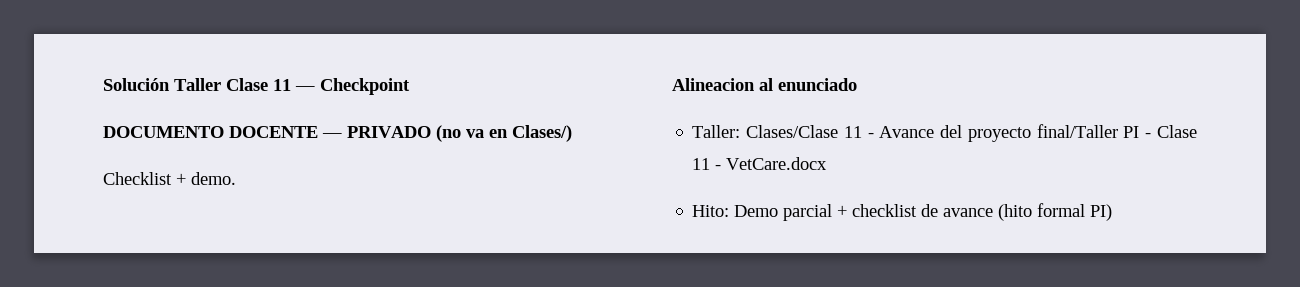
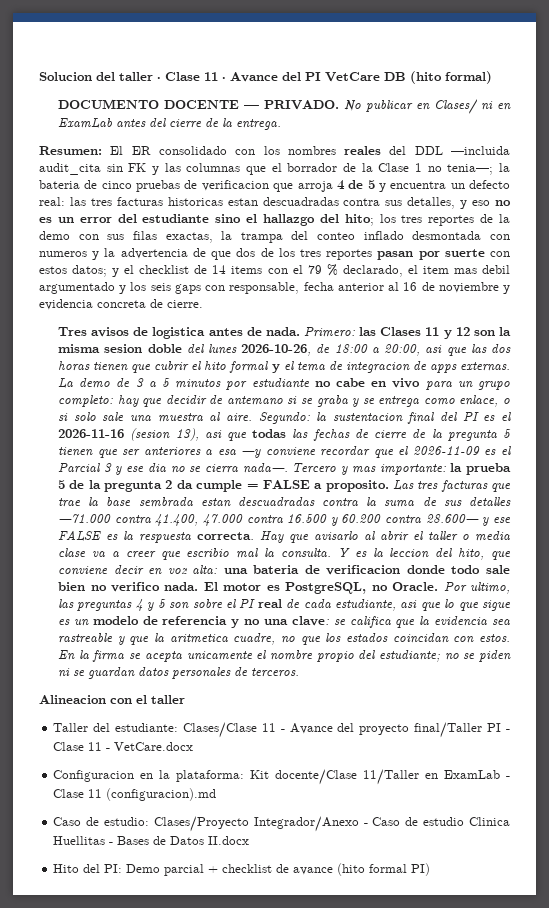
[103,78,410,95] [103,125,572,142] [103,172,236,185] [672,78,857,91] [692,125,741,138] Solución Taller Clase 11 — Checkpoint // DOCUMENTO DOCENTE — PRIVADO (no va en Clases/) // Checklist + demo. // Alineacion al enunciado // Taller: -> [39,71,492,84] [58,99,511,114] [58,118,282,130] [39,146,511,155] [39,163,511,175] [39,180,510,192] [39,197,512,209] [39,214,510,226] [39,231,510,243] [39,248,511,260] [39,264,510,277] [39,282,510,294] [39,299,203,310] [58,327,511,339] [58,344,511,356] [58,361,510,373] [58,378,510,390] [58,395,511,407] [58,412,511,424] [58,428,511,441] [58,446,511,458] [58,463,512,475] [58,480,511,492] [58,497,511,507] [58,514,511,526] [58,530,510,543] [58,548,512,560] [58,565,510,575] [58,582,510,594] [58,599,511,611] [58,616,510,628] [58,633,511,645] [58,650,511,662] [58,667,300,679] [39,695,185,704] [53,723,179,732] Solucion del taller · Clase 11 · Avance del PI VetCare DB (hito formal) // DOCUMENTO DOCENTE — PRIVADO. No publicar en Clases/ ni en ExamLab antes del cierre de la entrega. // Resumen: El ER consolidado con los nombres reales del DDL —incluida audit_cita sin FK y las columnas que el borrador de la Clase 1 no tenia—; la bateria de cinco pruebas de verificacion que arroja 4 de 5 y encuentra un defecto real: las tres facturas historicas estan descuadradas contra sus detalles, y eso no es un error del estudiante sino el hallazgo del hito; los tres reportes de la demo con sus filas exactas, la trampa del conteo inflado desmontada con numeros y la advertencia de que dos de los tres reportes pasan por suerte con estos datos; y el checklist de 14 items con el 79 % declarado, el item mas debil argumentado y los seis gaps con responsable, fecha anterior al 16 de noviembre y evidencia concreta de cierre. // Tres avisos de logistica antes de nada. Primero: las Clases 11 y 12 son la misma sesion doble del lunes 2026-10-26, de 18:00 a 20:00, asi que las dos horas tienen que cubrir el hito formal y el tema de integracion de apps externas. La demo de 3 a 5 minutos por estudiante no cabe en vivo para un grupo completo: hay que decidir de antemano si se graba y se entrega como enlace, o si solo sale una muestra al aire. Segundo: la sustentacion final del PI es el 2026-11-16 (sesion 13), asi que todas las fechas de cierre de la pregunta 5 tienen que ser anteriores a esa —y conviene recordar que el 2026-11-09 es el Parcial 3 y ese dia no se cierra nada—. Tercero y mas importante: la prueba 5 de la pregunta 2 da cumple = FALSE a proposito. Las tres facturas que trae la base sembrada estan descuadradas contra la suma de sus detalles —71.000 contra 41.400, 47.000 contra 16.500 y 60.200 contra 28.600— y ese FALSE es la respuesta correcta. Hay que avisarlo al abrir el taller o media clase va a creer que escribio mal la consulta. Y es la leccion del hito, que conviene decir en voz alta: una bateria de verificacion donde todo sale bien no verifico nada. El motor es PostgreSQL, no Oracle. Por ultimo, las preguntas 4 y 5 son sobre el PI real de cada estudiante, asi que lo que sigue es un modelo de referencia y no una clave: se califica que la evidencia sea rastreable y que la aritmetica cuadre, no que los estados coincidan con estos. En la firma se acepta unicamente el nombre propio del estudiante; no se piden ni se guardan datos personales de terceros. // Alineacion con el taller // Taller del estudiante:
[692,205,730,217] Hito: -> [53,769,510,785] [53,788,217,801] [53,816,510,832] [53,836,250,845] [53,864,123,873] Configuracion en la plataforma: Kit docente/Clase 11/Taller en ExamLab - Clase 11 (configuracion).md // Caso de estudio: Clases/Proyecto Integrador/Anexo - Caso de estudio Clinica Huellitas - Bases de Datos II.docx // Hito del PI:

